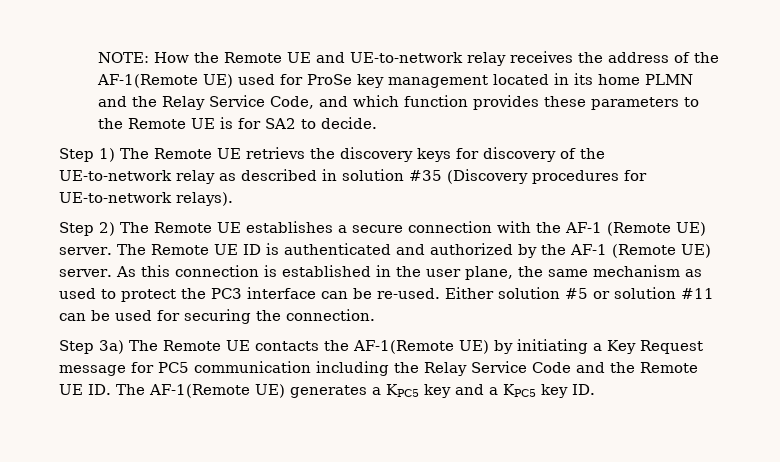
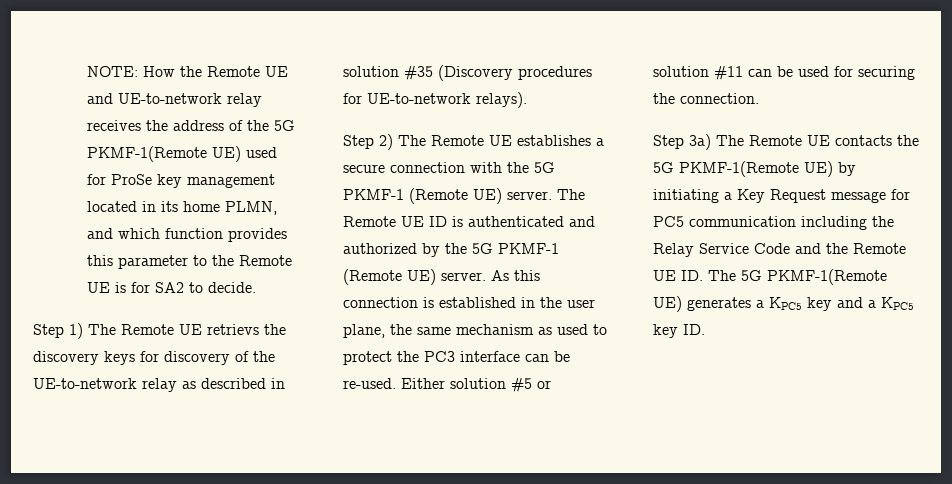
[96,74,198,88] AF-1(Remote -> [274,120,296,131] [87,146,208,162] 5G PKMF-1(Remote
[644,74,693,85] [97,95,314,110] PLMN and the Relay Service Code, -> [225,201,278,215] PLMN,
[543,96,679,110] these parameters -> [87,255,189,269] this parameter
[565,222,602,233] AF-1 -> [534,162,555,173] [343,189,404,200] 5G PKMF-1
[569,244,607,255] AF-1 -> [472,243,559,254] 5G PKMF-1
[353,340,454,354] AF-1(Remote -> [653,161,799,177] 5G PKMF-1(Remote
[149,384,250,398] AF-1(Remote -> [741,269,887,285] 5G PKMF-1(Remote

